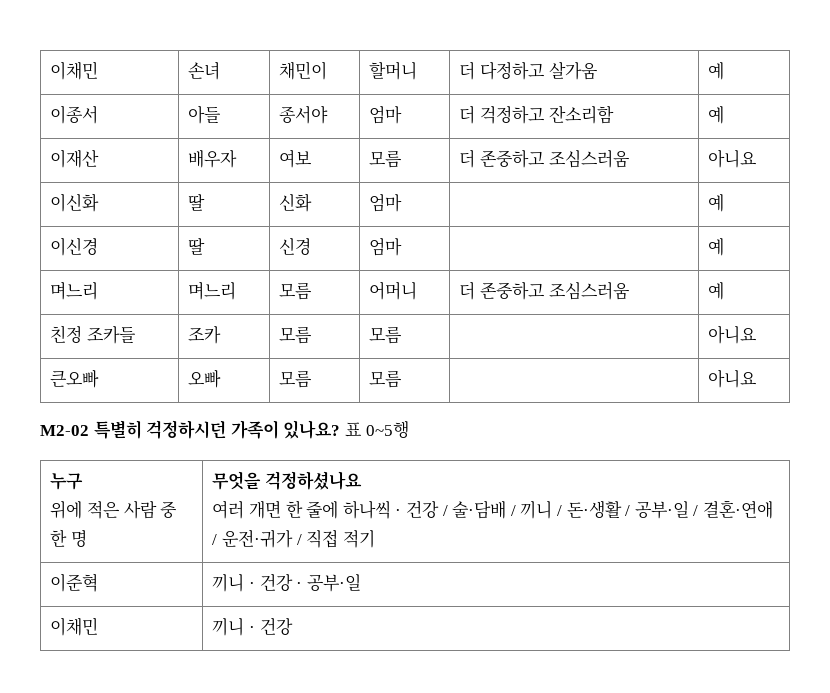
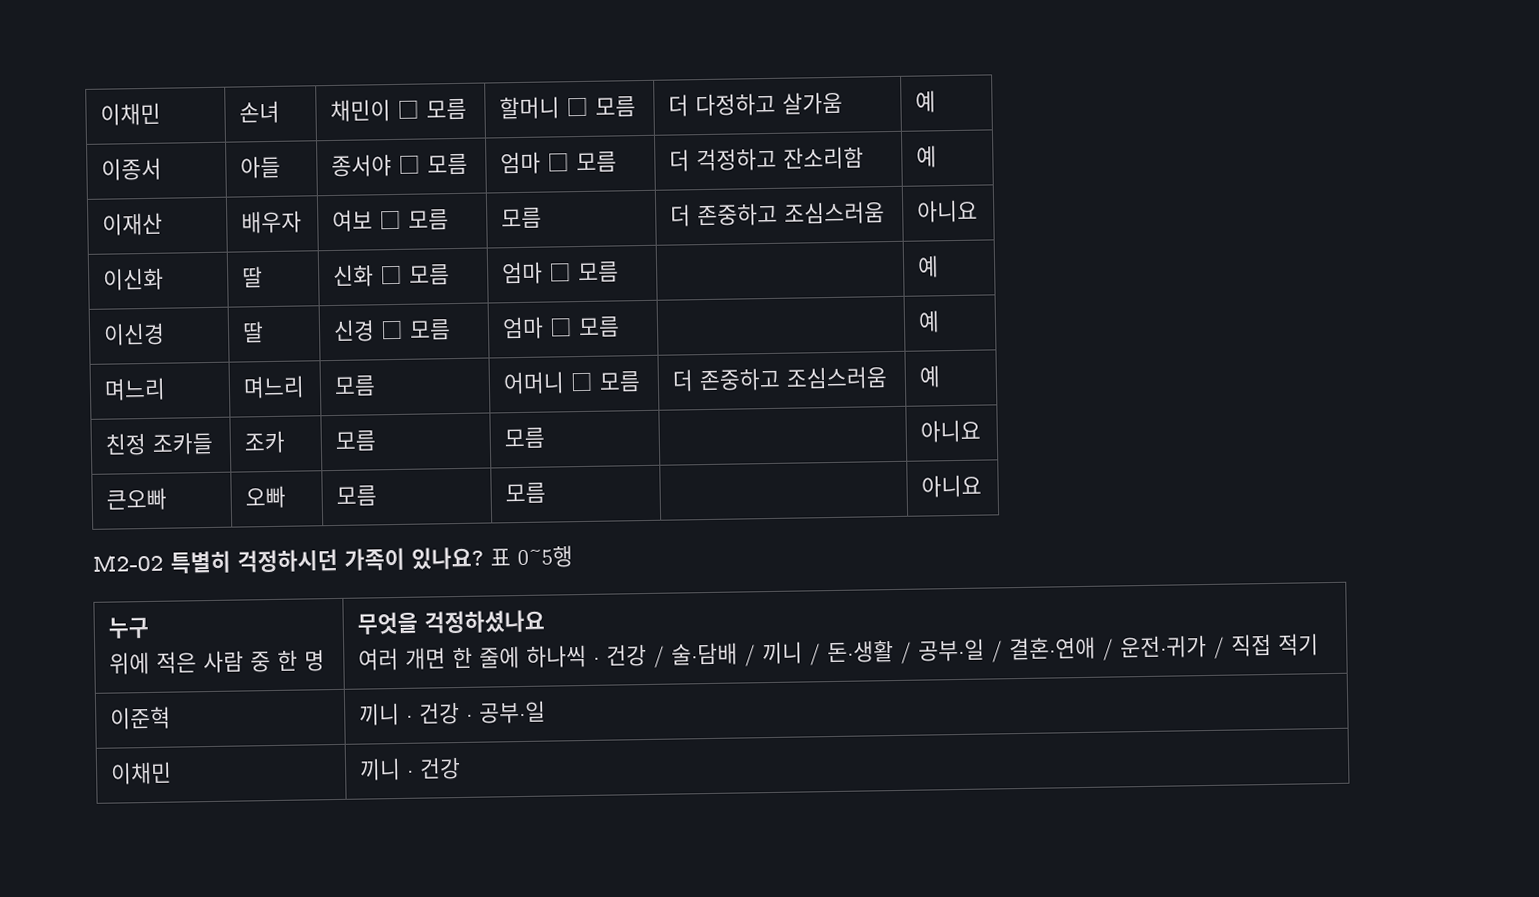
(328, 70) none -> [397,98,468,120] □ 모름
(418, 70) none -> [566,96,637,117] □ 모름
[369,106,403,124] | 엄마 -> [398,153,469,175] [500,151,618,175] □ 모름 | 엄마 □ 모름
(313, 158) none -> [379,209,450,230] □ 모름
[369,194,403,212] | 엄마 -> [380,264,451,285] [501,261,620,285] □ 모름 | 엄마 □ 모름
[369,238,403,256] | 엄마 -> [380,319,452,340] [502,316,621,340] □ 모름 | 엄마 □ 모름
(418, 290) none -> [570,371,642,392] □ 모름

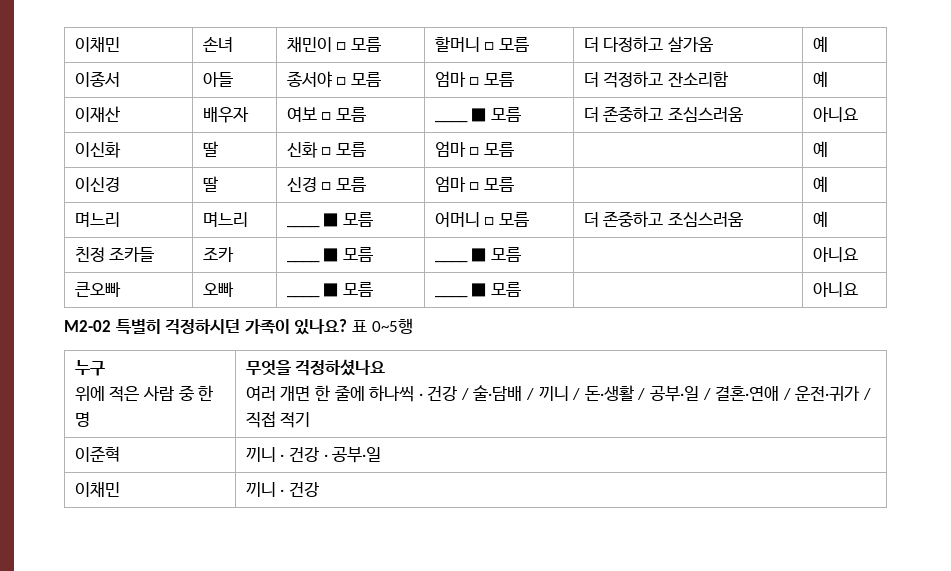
(450, 219) none -> [434,108,487,123] ____ ■
(306, 387) none -> [286,213,339,228] ____ ■
[335,430,377,451] 모름 | -> [286,247,373,263] [434,248,487,263] ____ ■ 모름 | ____ ■
[336,485,378,506] 모름 | -> [286,282,373,298] [434,283,487,298] ____ ■ 모름 | ____ ■

